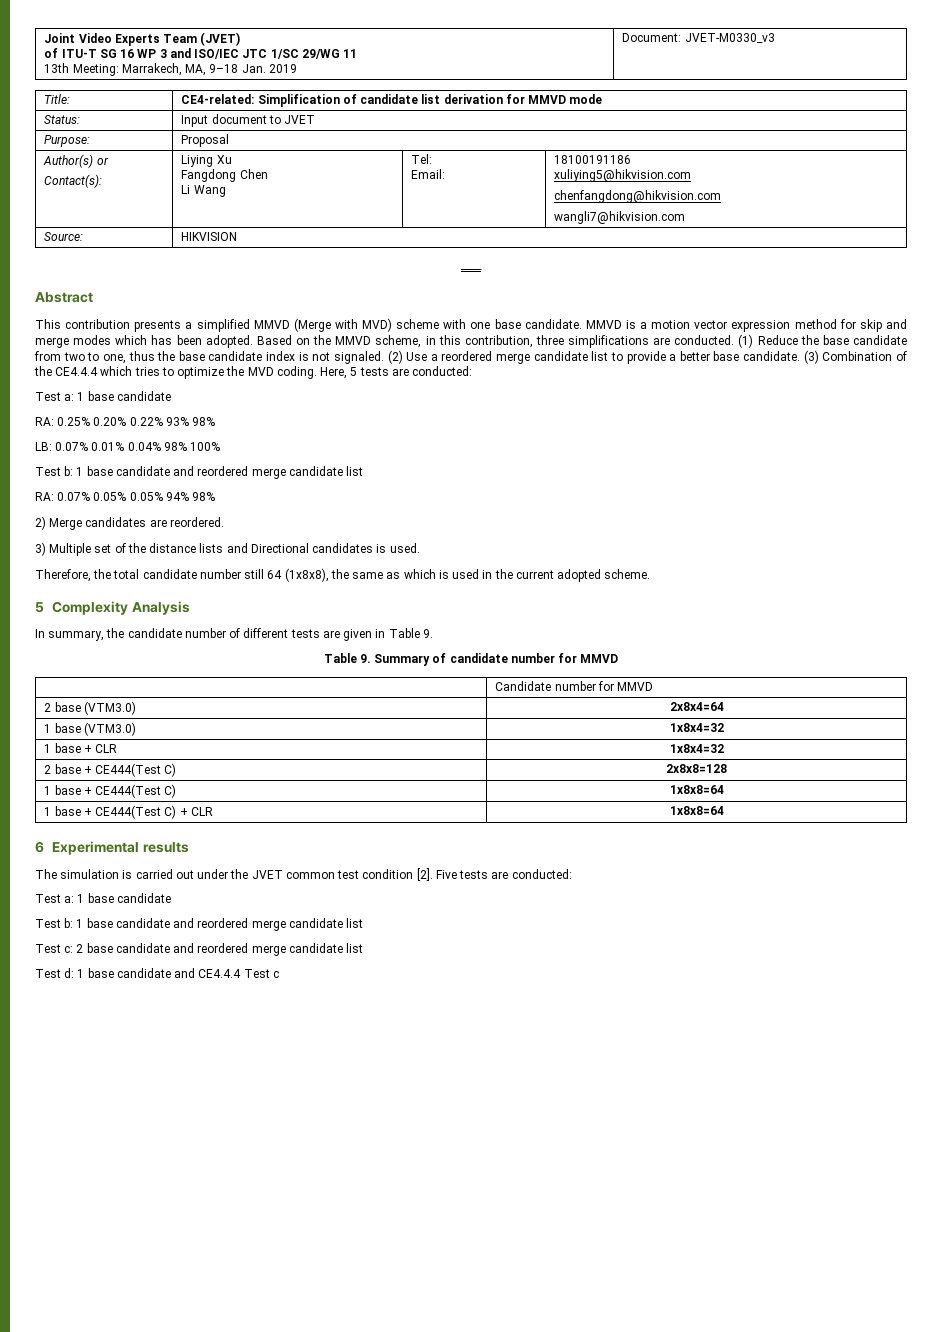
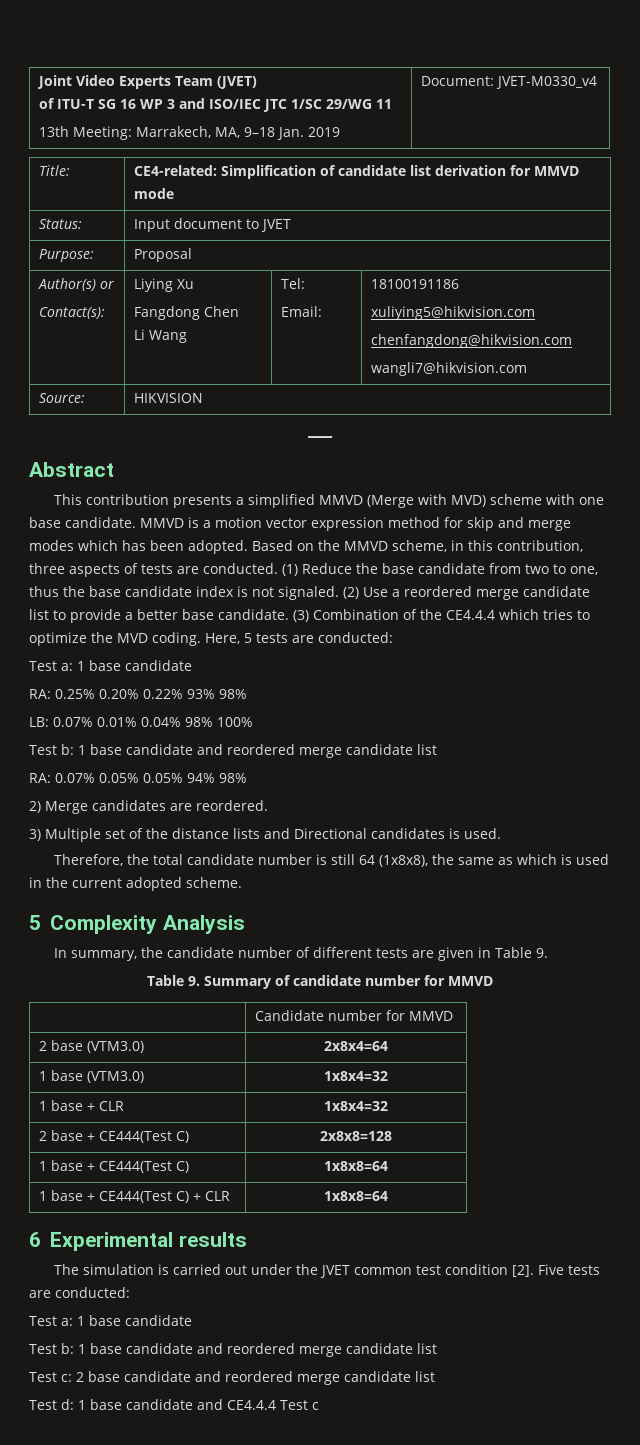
[684,33,775,43] JVET-M0330_v3 -> [496,76,598,89] JVET-M0330_v4
[568,335,650,348] simplifications -> [69,563,173,577] aspects of tests
(241, 574) none -> [315,854,327,865] is

